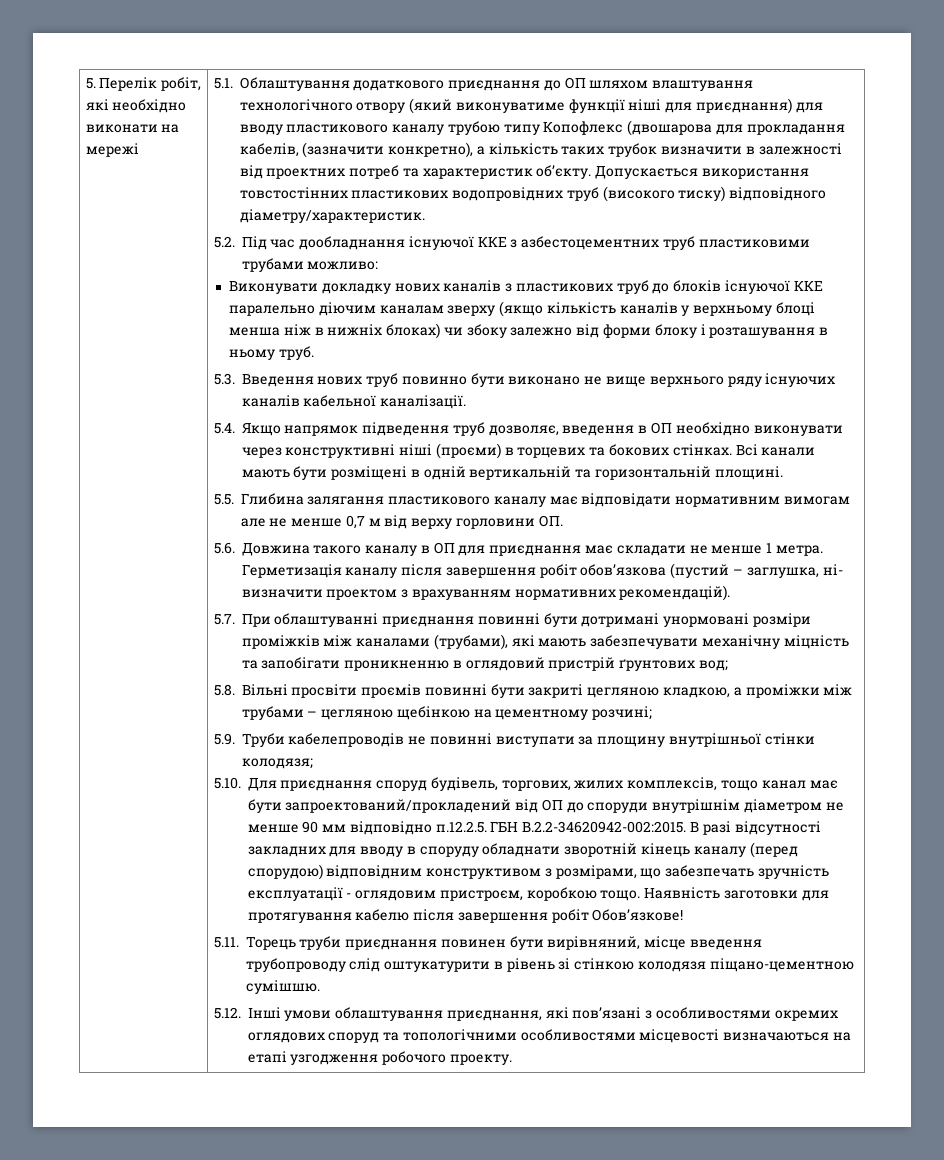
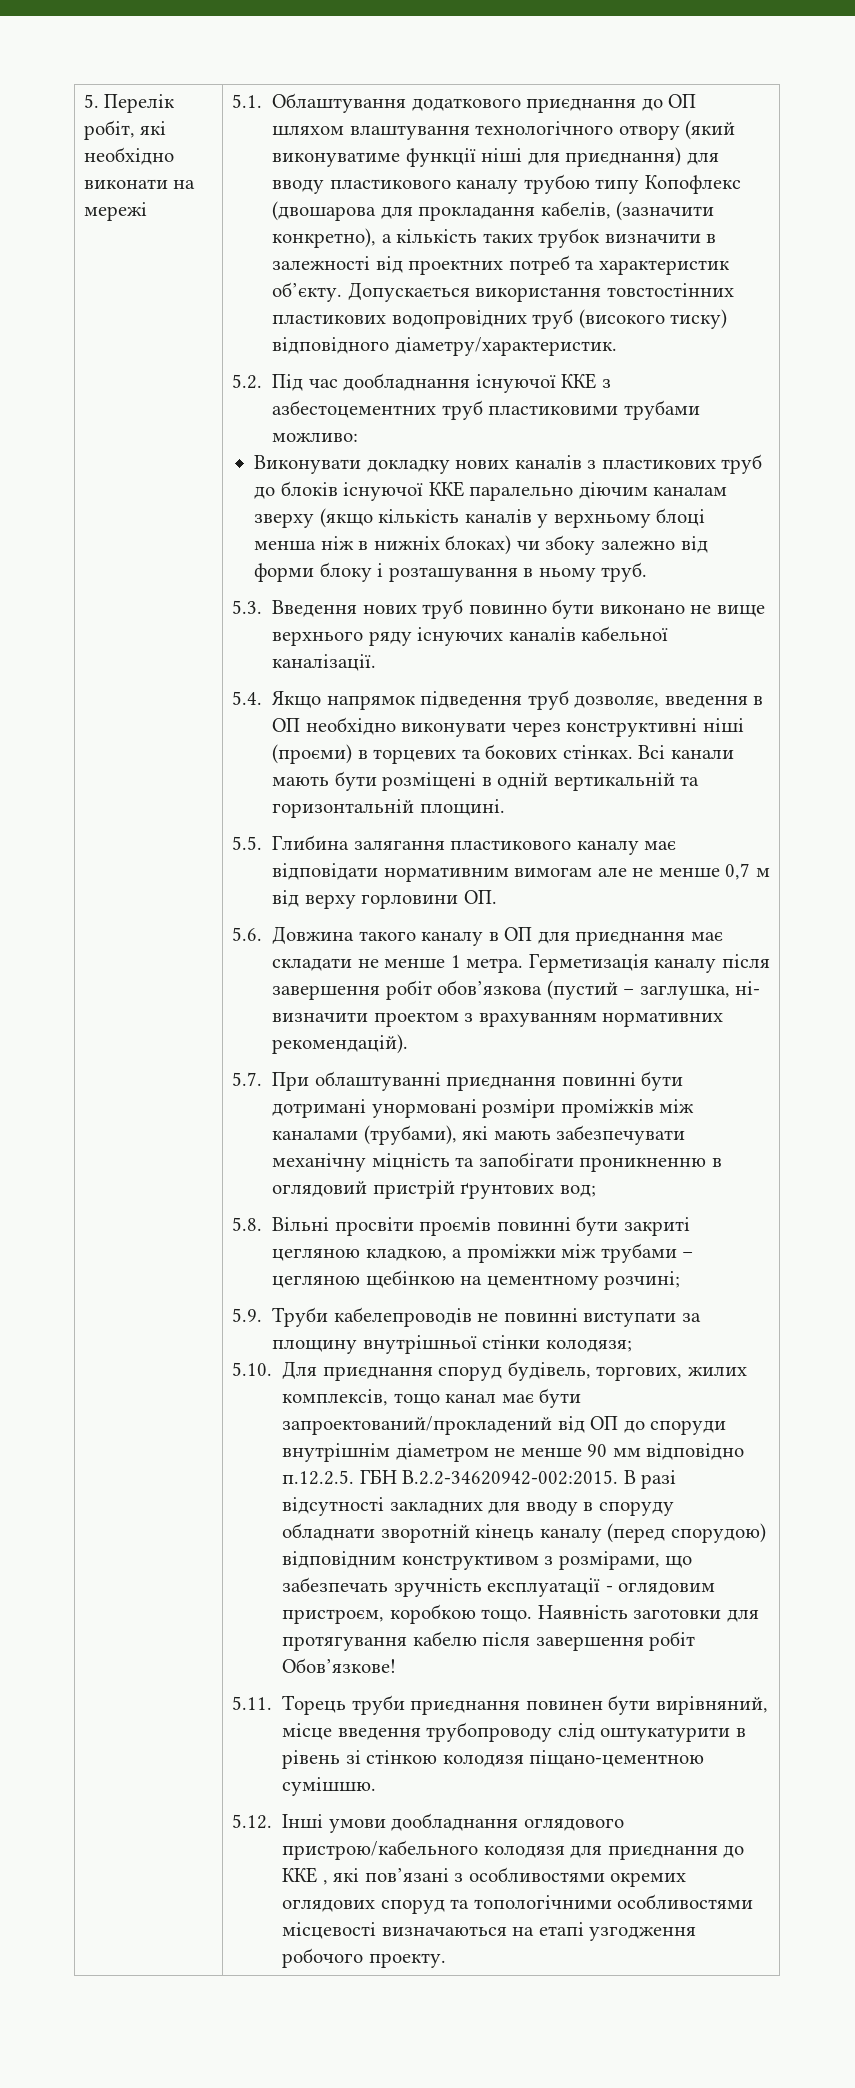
[335,1007,542,1021] облаштування приєднання, -> [391,1813,624,1831] [281,1840,745,1860] [281,1867,328,1885] дообладнання оглядового пристрою/кабельного колодязя для приєднання до ККЕ ,

